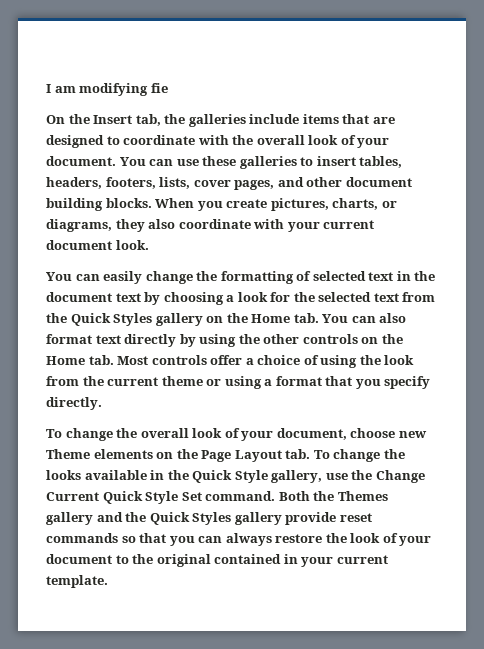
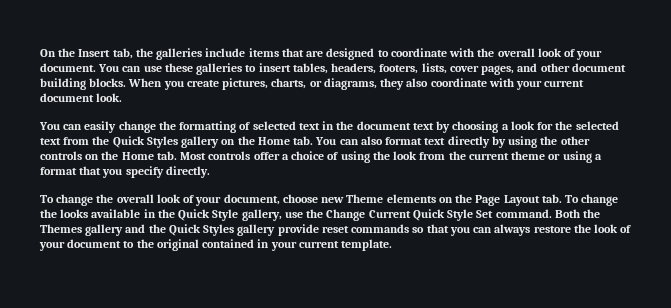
[46,83,168,96] I am modifying fie // -> (40, 53) none

